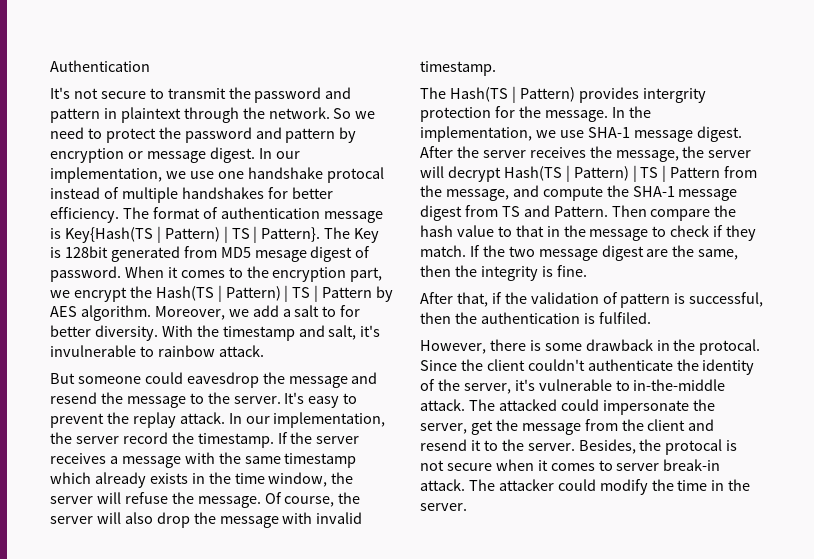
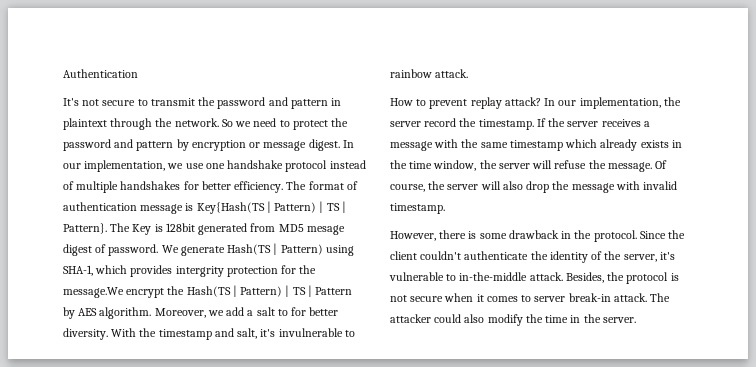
[326,167,384,183] protocal -> [285,160,328,172] protocol
[124,266,383,282] [50,290,70,298] When it comes to the encryption part, we -> [161,243,354,256] [63,265,317,277] [63,287,124,298] We generate Hash(TS | Pattern) using SHA-1, which provides intergrity protection for the message.We
[50,372,378,388] [50,392,358,408] [50,412,225,428] But someone could eavesdrop the message and resend the message to the server. It's easy to prevent the replay attack. -> [390,97,541,109] How to prevent replay attack?
[420,86,706,103] [420,106,651,122] [420,126,742,142] [420,146,752,162] [420,165,758,182] [420,185,738,201] [420,205,737,221] [420,225,757,241] [420,245,739,261] [420,265,587,281] [420,292,764,308] [420,312,651,324] // The Hash(TS | Pattern) provides intergrity protection for the message. In the implementation, we use SHA-1 message digest. After the server receives the message, the server will decrypt Hash(TS | Pattern) | TS | Pattern from the message, and compute the SHA-1 message digest from TS and Pattern. Then compare the hash value to that in the message to check if they match. If the two message digest are the same, then the integrity is fine. // After that, if the validation of pattern is successful, then the authentication is fulfiled. -> (445, 208) none
[699,339,761,355] protocal. -> [593,230,637,242] protocol.
[468,399,715,415] [420,419,715,435] [420,439,575,451] The attacked could impersonate the server, get the message from the client and resend it to the server. -> (563, 276) none
[665,439,723,455] protocal -> [626,272,669,284] protocol
(596, 485) none -> [464,314,485,323] also

